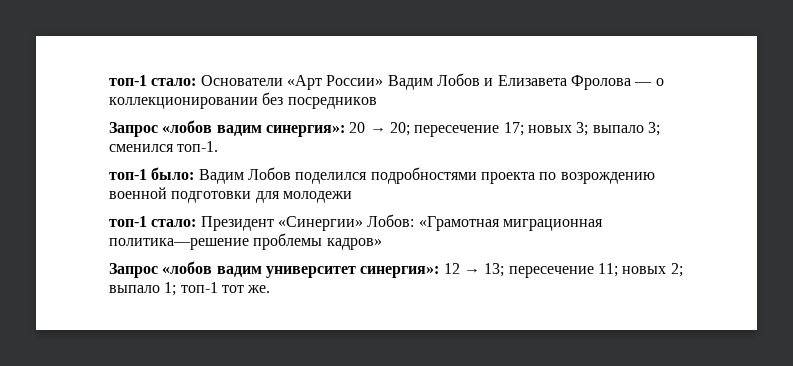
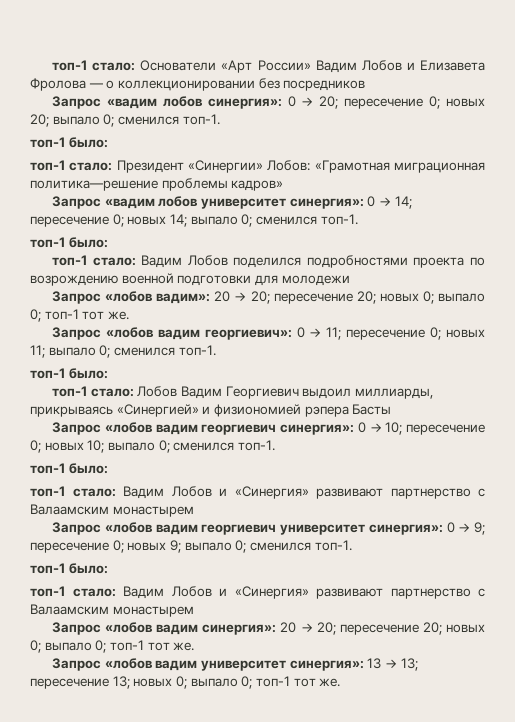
[162,120,660,137] [109,141,219,152] [109,167,655,184] [109,187,352,203] «лобов вадим синергия»: 20 → 20; пересечение 17; новых 3; выпало 3; сменился топ-1. // топ-1 было: Вадим Лобов поделился подробностями проекта по возрождению военной подготовки для молодежи -> [106,96,486,109] [30,114,220,127] [30,137,108,148] «вадим лобов синергия»: 0 → 20; пересечение 0; новых 20; выпало 0; сменился топ-1. // топ-1 было:
(382, 244) none -> [52,196,412,209] [30,214,358,227] [30,237,108,248] [52,255,485,268] [30,273,350,286] [52,291,485,304] [30,309,129,322] [52,327,486,340] [30,345,216,358] [30,368,108,379] [52,386,433,399] [30,404,392,417] [52,422,485,435] [30,440,275,453] [30,463,108,474] [30,486,485,499] [30,504,194,517] [52,522,485,535] [30,540,352,553] [30,563,108,574] [30,586,485,599] [30,604,194,617] [52,622,486,635] [30,640,195,653] // Запрос «вадим лобов университет синергия»: 0 → 14; пересечение 0; новых 14; выпало 0; сменился топ-1. // топ-1 было: // топ-1 стало: Вадим Лобов поделился подробностями проекта по возрождению военной подготовки для молодежи // Запрос «лобов вадим»: 20 → 20; пересечение 20; новых 0; выпало 0; топ-1 тот же. // Запрос «лобов вадим георгиевич»: 0 → 11; пересечение 0; новых 11; выпало 0; сменился топ-1. // топ-1 было: // топ-1 стало: Лобов Вадим Георгиевич выдоил миллиарды, прикрываясь «Синергией» и физиономией рэпера Басты // Запрос «лобов вадим георгиевич синергия»: 0 → 10; пересечение 0; новых 10; выпало 0; сменился топ-1. // топ-1 было: // топ-1 стало: Вадим Лобов и «Синергия» развивают партнерство с Валаамским монастырем // Запрос «лобов вадим георгиевич университет синергия»: 0 → 9; пересечение 0; новых 9; выпало 0; сменился топ-1. // топ-1 было: // топ-1 стало: Вадим Лобов и «Синергия» развивают партнерство с Валаамским монастырем // Запрос «лобов вадим синергия»: 20 → 20; пересечение 20; новых 0; выпало 0; топ-1 тот же.
[443,263,460,274] 12 -> [367,658,382,669] 13
[597,263,683,277] [109,282,177,296] 11; новых 2; выпало 1; -> [112,676,253,689] 13; новых 0; выпало 0;

